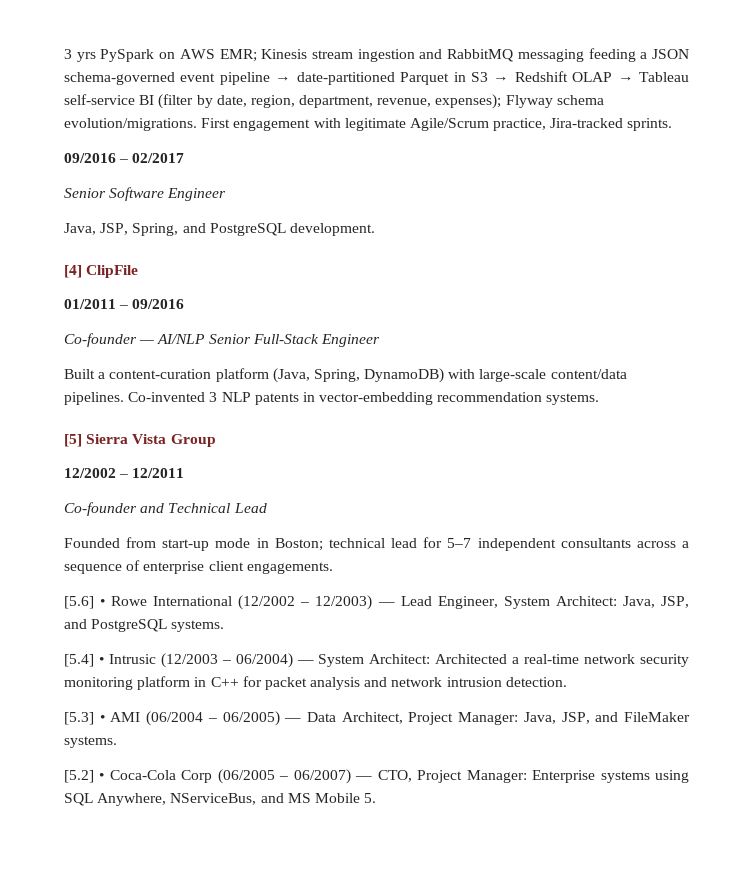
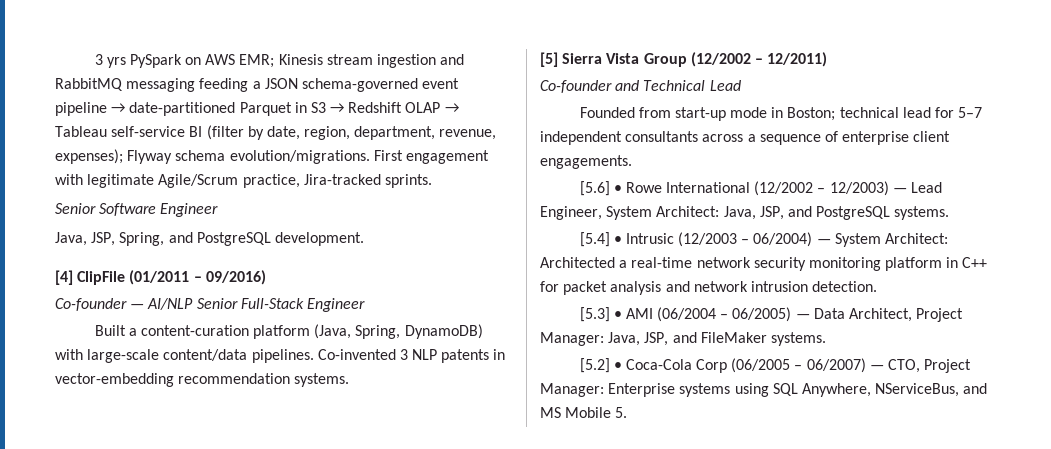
[64,153,185,163] // 09/2016 – 02/2017 -> (432, 181) none
[64,299,185,309] // 01/2011 – 09/2016 -> [129,270,266,285] (01/2011 – 09/2016)
[64,468,185,478] // 12/2002 – 12/2011 -> [690,52,828,67] (12/2002 – 12/2011)

